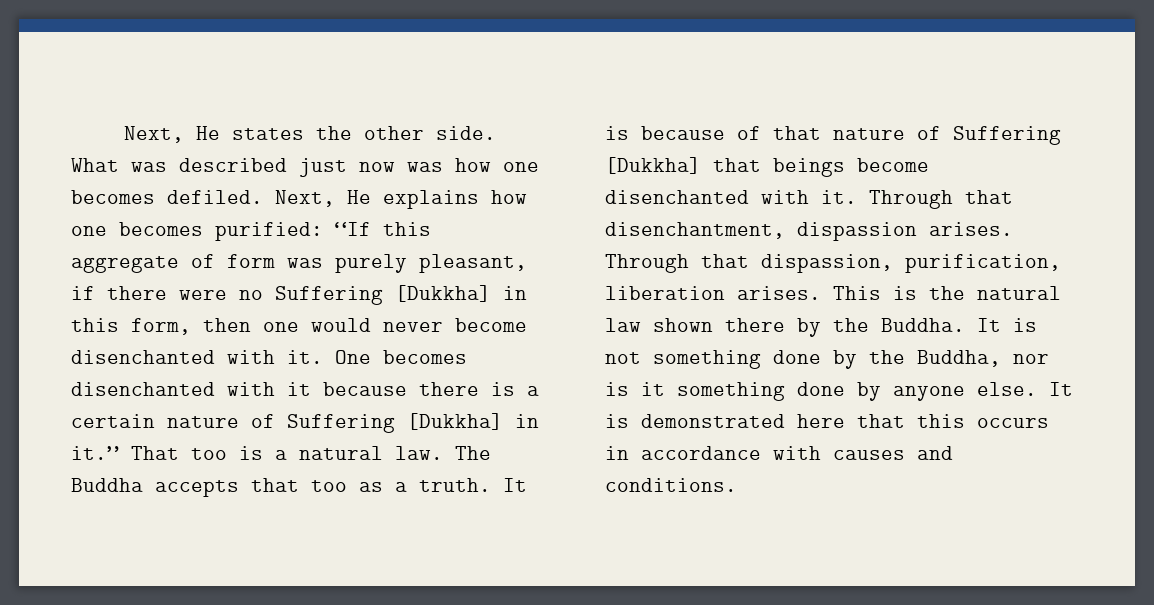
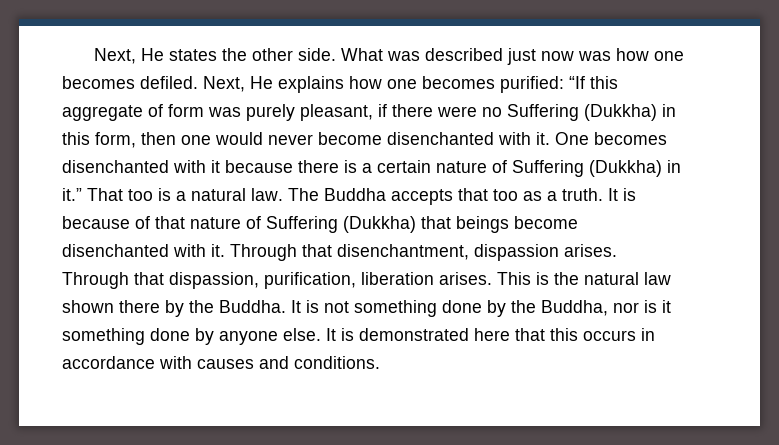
[395,285,491,302] [Dukkha] -> [584,104,657,121] (Dukkha)
[407,413,503,430] [Dukkha] -> [589,160,662,177] (Dukkha)
[605,157,701,174] [Dukkha] -> [343,216,416,233] (Dukkha)

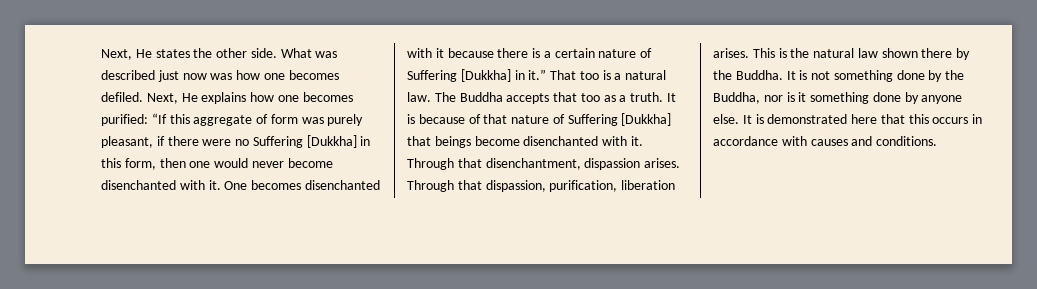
[584,104,657,121] (Dukkha) -> [306,135,357,148] [Dukkha]
[589,160,662,177] (Dukkha) -> [460,69,511,82] [Dukkha]
[343,216,416,233] (Dukkha) -> [621,113,672,126] [Dukkha]

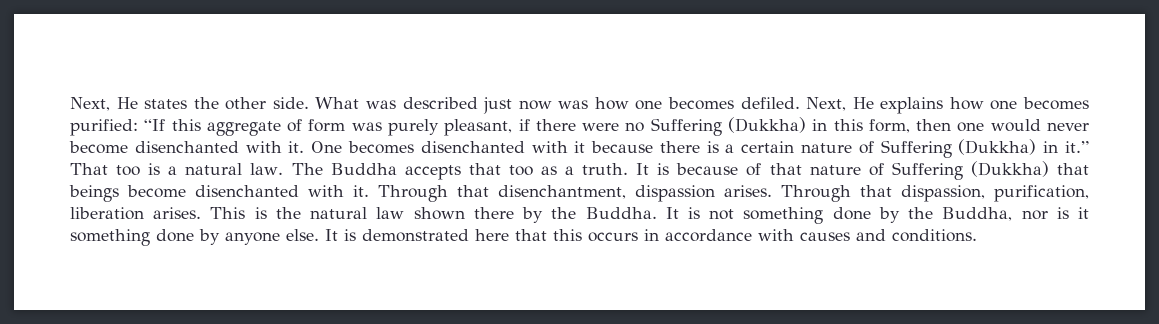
[306,135,357,148] [Dukkha] -> [728,117,807,133] (Dukkha)
[460,69,511,82] [Dukkha] -> [958,139,1037,155] (Dukkha)
[621,113,672,126] [Dukkha] -> [970,161,1049,177] (Dukkha)

